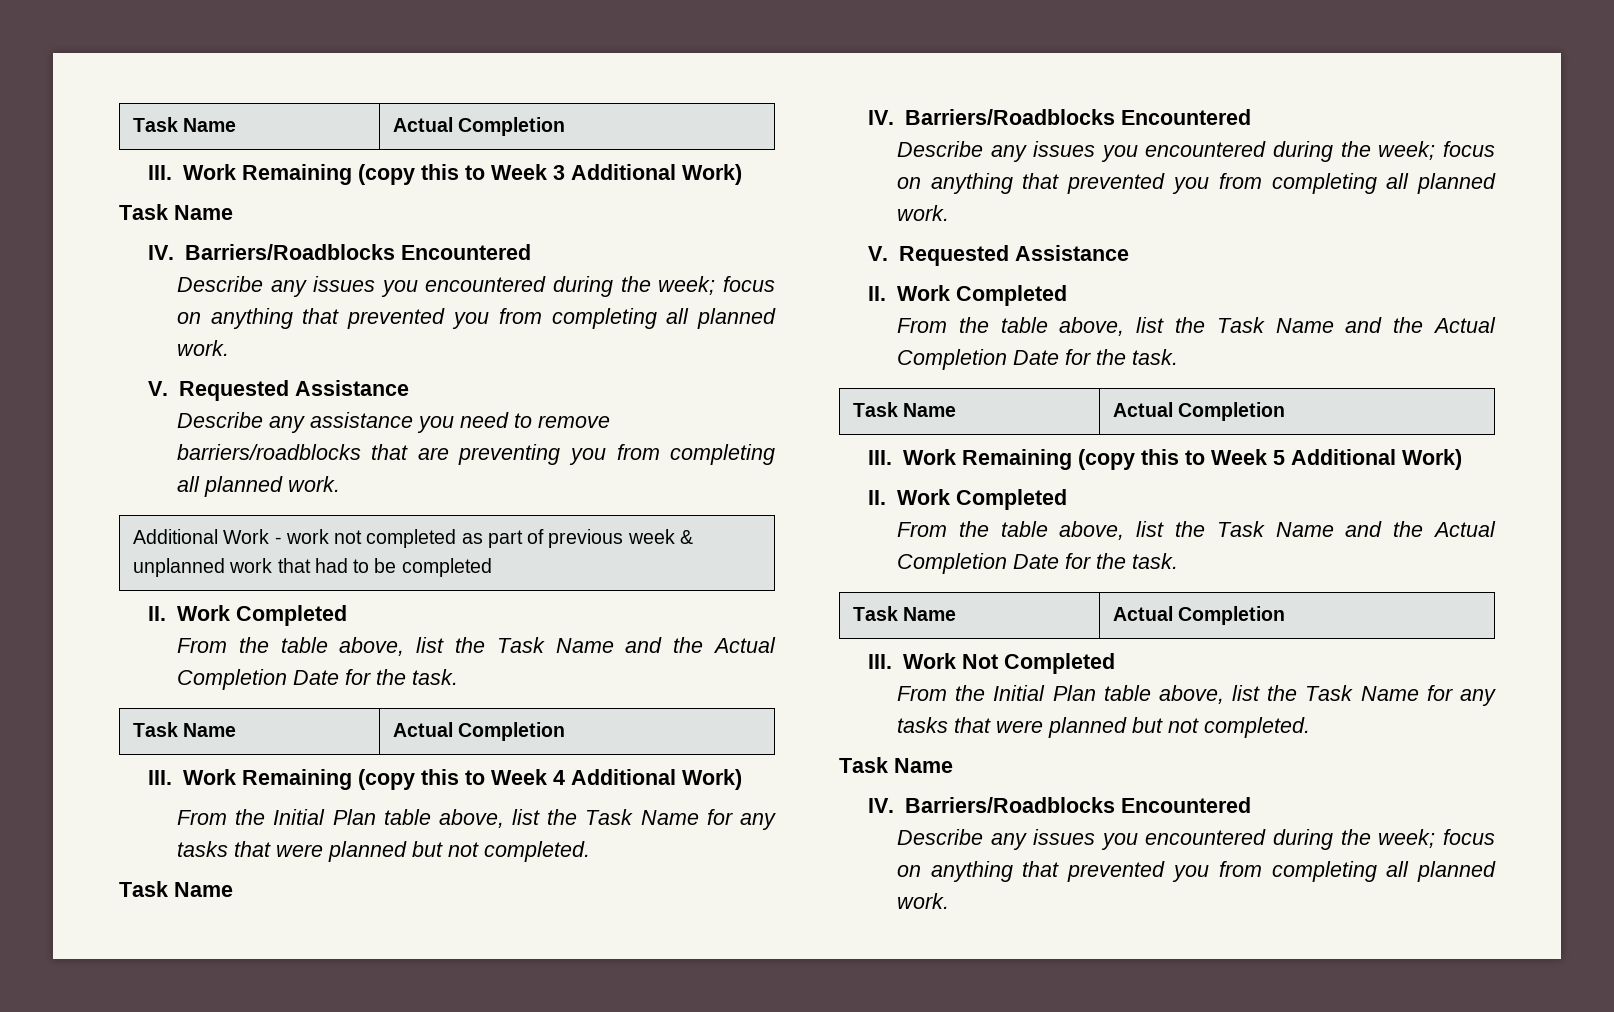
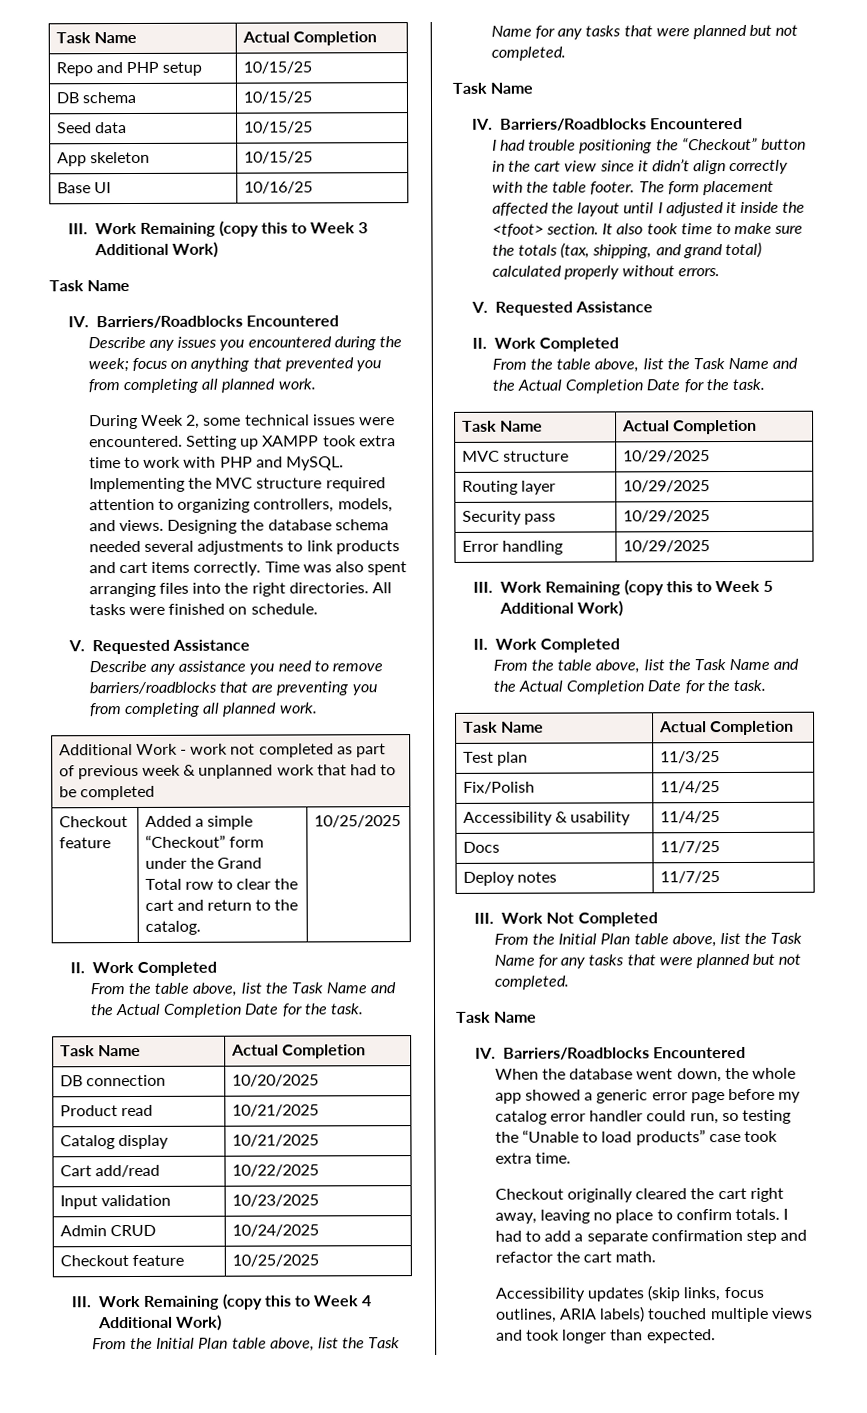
[133,117,237,132] [393,117,566,136] Task Name | Actual Completion -> [55,31,137,44] [241,31,377,46] [55,61,203,77] [242,61,312,74] [55,91,136,104] [242,91,312,104] [56,122,127,134] [243,121,313,134] [56,151,150,167] [243,151,313,164] [56,182,111,194] [243,181,313,194] Task Name | Actual Completion // Repo and PHP setup | 10/15/25 // DB schema | 10/15/25 // Seed data | 10/15/25 // App skeleton | 10/15/25 // Base UI | 10/16/25
(229, 348) none -> [88,414,395,430] [88,435,396,450] [88,456,344,471] [88,477,386,493] [88,498,393,513] [88,519,389,534] [88,540,400,555] [88,561,408,576] [88,582,392,598] [88,603,318,616] // During Week 2, some technical issues were encountered. Setting up XAMPP took extra time to work with PHP and MySQL. Implementing the MVC structure required attention to organizing controllers, models, and views. Designing the database schema needed several adjustments to link products and cart items correctly. Time was also spent arranging files into the right directories. All tasks were finished on schedule.
(492, 567) none -> [58,816,128,828] [58,837,111,849] [144,815,254,830] [144,834,264,848] [144,857,263,869] [144,878,299,890] [144,899,299,911] [144,920,201,935] [313,815,401,828] // Checkout feature | Added a simple “Checkout” form under the Grand Total row to clear the cart and return to the catalog. | 10/25/2025
(566, 731) none -> [59,1074,166,1087] [231,1074,319,1087] [59,1104,153,1117] [231,1104,319,1117] [59,1134,169,1150] [231,1134,319,1147] [59,1164,160,1178] [231,1164,319,1177] [59,1194,171,1210] [231,1194,319,1207] [59,1224,156,1237] [231,1224,319,1237] [59,1254,184,1267] [231,1254,319,1267] // DB connection | 10/20/2025 // Product read | 10/21/2025 // Catalog display | 10/21/2025 // Cart add/read | 10/22/2025 // Input validation | 10/23/2025 // Admin CRUD | 10/24/2025 // Checkout feature | 10/25/2025
[896,141,1496,162] [896,173,1497,194] [896,205,949,221] Describe any issues you encountered during the week; focus on anything that prevented you from completing all planned work. -> [491,136,806,154] [491,159,789,175] [491,180,774,196] [491,201,806,217] [491,222,804,237] [491,241,762,259] [491,265,721,280] I had trouble positioning the “Checkout” button in the cart view since it didn’t align correctly with the table footer. The form placement affected the layout until I adjusted it inside the <tfoot> section. It also took time to make sure the totals (tax, shipping, and grand total) calculated properly without errors.
(1286, 411) none -> [461,450,569,462] [622,450,710,463] [461,480,556,495] [622,480,710,493] [461,510,556,525] [622,510,710,523] [461,540,563,555] [622,540,710,553] // MVC structure | 10/29/2025 // Routing layer | 10/29/2025 // Security pass | 10/29/2025 // Error handling | 10/29/2025
(1286, 615) none -> [462,751,528,766] [659,751,720,764] [462,781,535,794] [659,781,720,794] [462,811,632,826] [659,811,720,824] [462,841,500,853] [659,841,720,854] [462,871,557,886] [659,871,720,884] // Test plan | 11/3/25 // Fix/Polish | 11/4/25 // Accessibility & usability | 11/4/25 // Docs | 11/7/25 // Deploy notes | 11/7/25
[896,829,1496,850] [896,861,1497,882] [896,893,949,909] Describe any issues you encountered during the week; focus on anything that prevented you from completing all planned work. -> [494,1067,796,1083] [494,1088,802,1104] [494,1109,791,1125] [494,1129,778,1146] [494,1152,571,1164] [494,1187,784,1203] [494,1208,789,1224] [494,1229,808,1245] [494,1251,657,1263] [494,1285,764,1302] [494,1306,813,1323] [495,1329,716,1344] When the database went down, the whole app showed a generic error page before my catalog error handler could run, so testing the “Unable to load products” case took extra time. // Checkout originally cleared the cart right away, leaving no place to confirm totals. I had to add a separate confirmation step and refactor the cart math. // Accessibility updates (skip links, focus outlines, ARIA labels) touched multiple views and took longer than expected.

